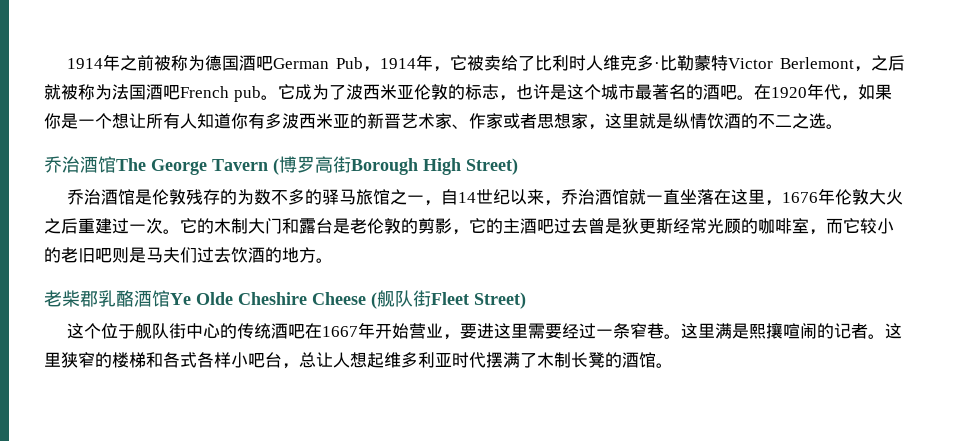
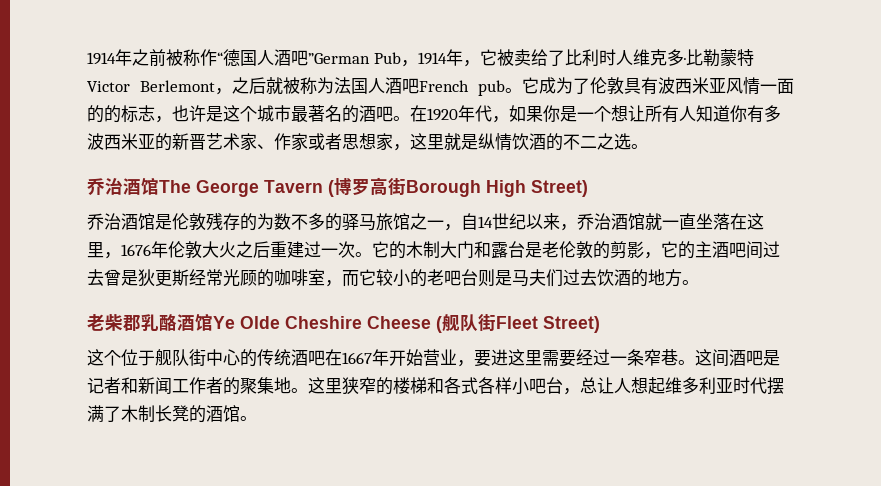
[187,55,329,71] 为德国酒吧German -> [200,49,370,66] 作“德国人酒吧”German
(146, 92) none -> [368,78,385,93] 人
[345,84,448,100] 波西米亚伦敦 -> [590,77,794,95] [87,105,104,123] 伦敦具有波西米亚风情一面的
(554, 226) none -> [746,241,763,259] 间
[78,247,112,263] 旧吧 -> [444,269,478,286] 吧台
[697,323,868,339] 里满是熙攘喧闹的记者 -> [712,349,780,367] [87,377,291,395] 间酒吧是记者和新闻工作者的聚集地

